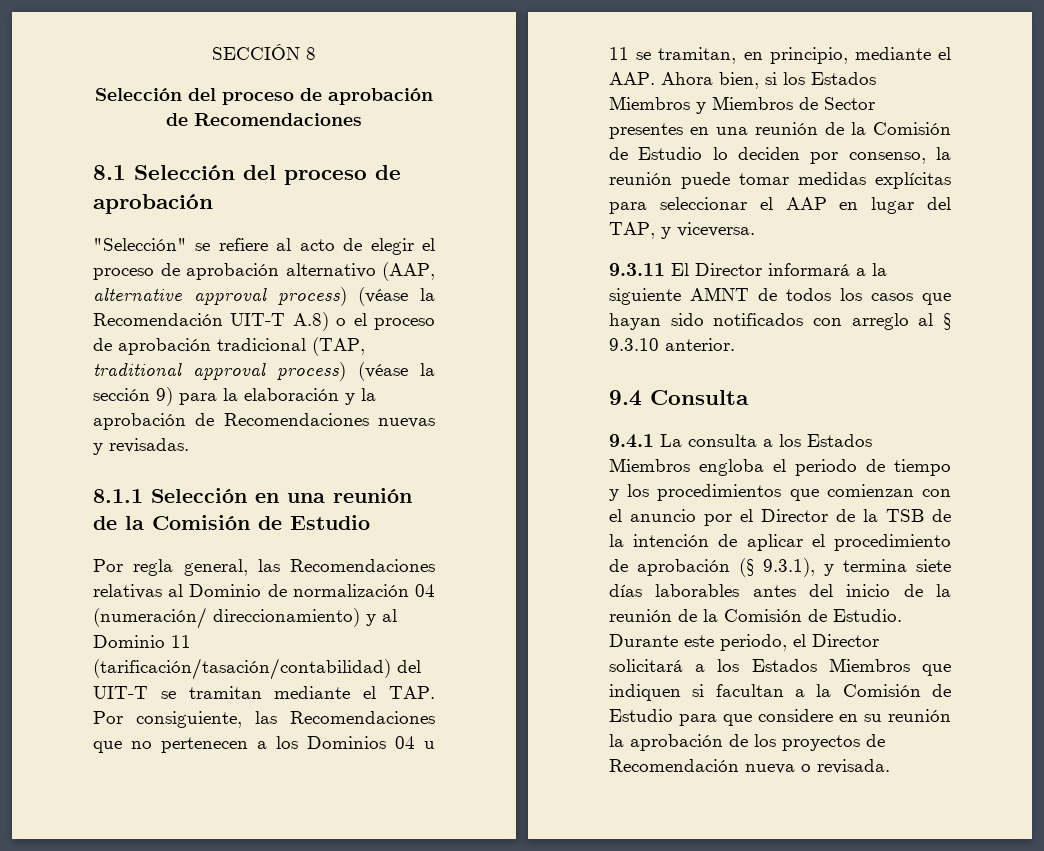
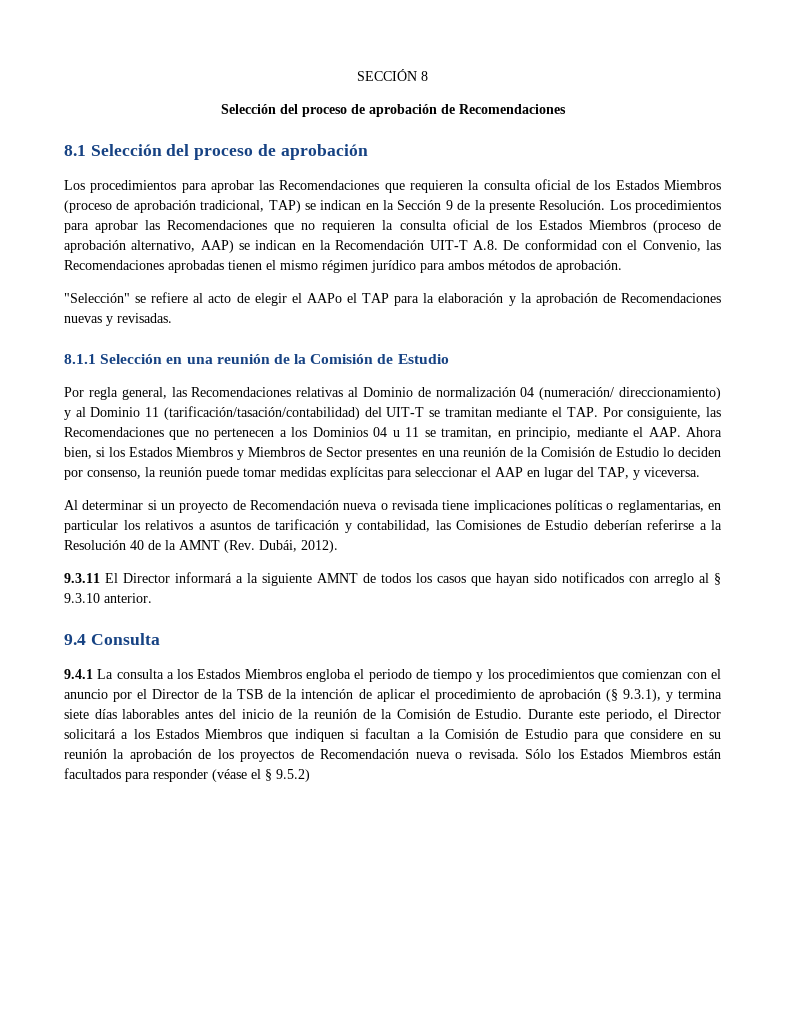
(213, 204) none -> [64,179,722,193] [64,200,721,213] [64,219,722,233] [64,239,721,253] [64,260,622,273] // Los procedimientos para aprobar las Recomendaciones que requieren la consulta oficial de los Estados Miembros (proceso de aprobación tradicional, TAP) se indican en la Sección 9 de la presente Resolución. Los procedimientos para aprobar las Recomendaciones que no requieren la consulta oficial de los Estados Miembros (proceso de aprobación alternativo, AAP) se indican en la Recomendación UIT-T A.8. De conformidad con el Convenio, las Recomendaciones aprobadas tienen el mismo régimen jurídico para ambos métodos de aprobación.
[93,262,435,281] [93,287,435,306] [93,312,435,331] [93,337,365,356] [93,362,435,381] [93,387,173,406] proceso de aprobación alternativo (AAP, alternative approval process) (véase la Recomendación UIT-T A.8) o el proceso de aprobación tradicional (TAP, traditional approval process) (véase la sección 9) -> [306,293,390,303] AAPo el TAP
(755, 229) none -> [64,500,721,513] [64,519,722,533] [64,540,338,553] // Al determinar si un proyecto de Recomendación nueva o revisada tiene implicaciones políticas o reglamentarias, en particular los relativos a asuntos de tarificación y contabilidad, las Comisiones de Estudio deberían referirse a la Resolución 40 de la AMNT (Rev. Dubái, 2012).
(890, 766) none -> [525,749,721,759] [64,768,310,782] Sólo los Estados Miembros están facultados para responder (véase el § 9.5.2)

